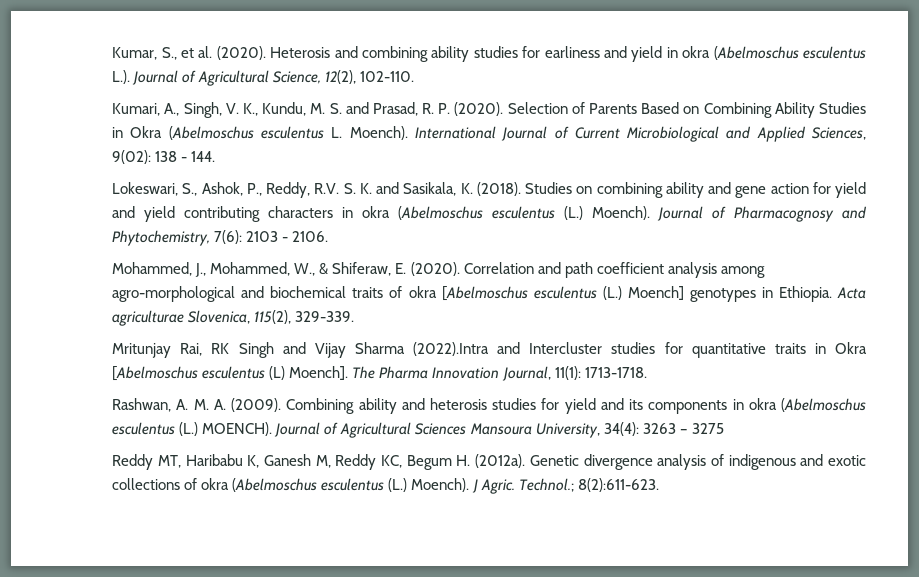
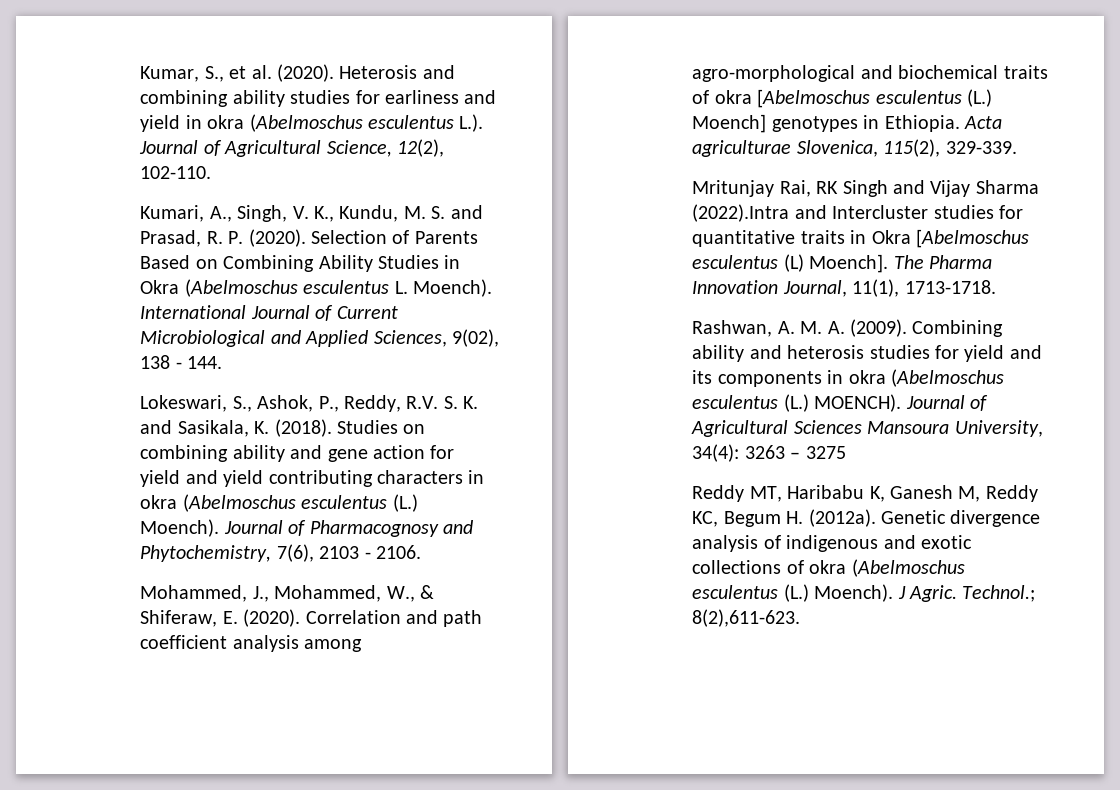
[112,150,152,164] 9(02): -> [451,329,499,347] 9(02),
[214,230,243,244] 7(6): -> [276,544,314,562] 7(6),
[554,366,581,380] 11(1): -> [852,279,900,297] 11(1),
[577,478,659,492] 8(2):611-623. -> [692,609,801,627] 8(2),611-623.

